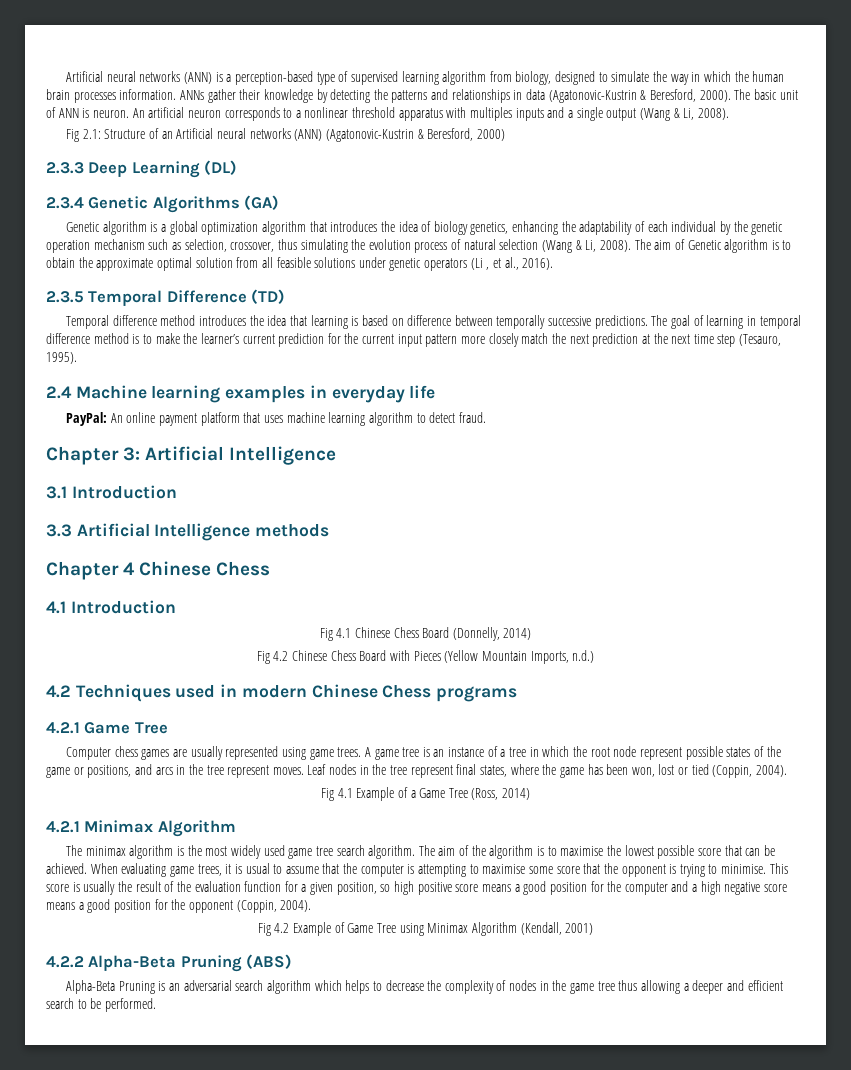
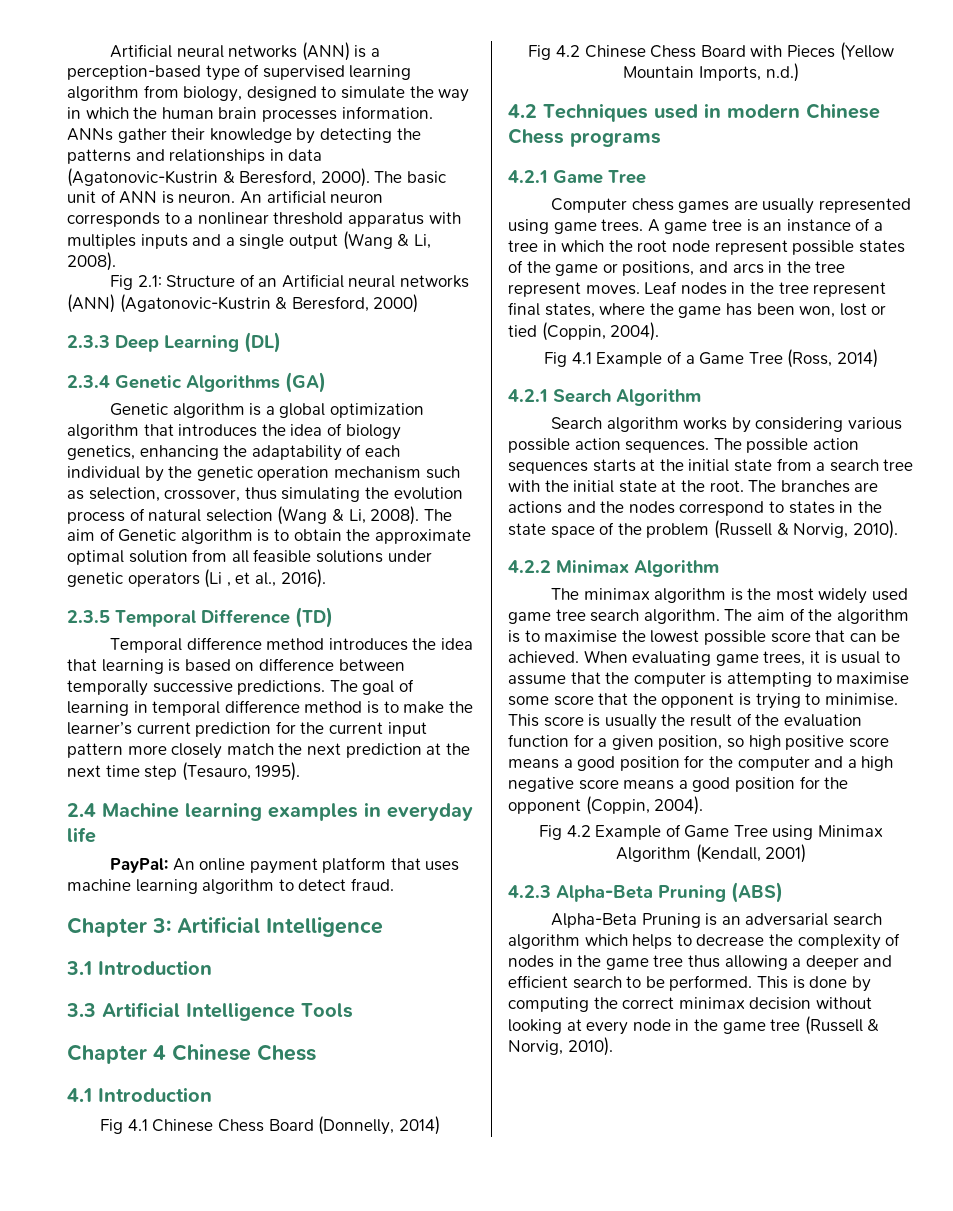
[255,524,330,537] methods -> [301,1003,353,1018] Tools
(80, 827) none -> [553,389,701,406] [550,417,902,433] [508,438,859,453] [508,458,914,474] [508,480,879,493] [508,501,882,516] [508,520,898,539] [508,560,551,573] Search Algorithm // Search algorithm works by considering various possible action sequences. The possible action sequences starts at the initial state from a search tree with the initial state at the root. The branches are actions and the nodes correspond to states in the state space of the problem (Russell & Norvig, 2010). // 4.2.2
[46,956,84,968] 4.2.2 -> [508,885,551,898] 4.2.3
(156, 1005) none -> [756,976,871,992] [508,997,872,1012] [508,1016,880,1035] [508,1037,613,1056] This is done by computing the correct minimax decision without looking at every node in the game tree (Russell & Norvig, 2010).

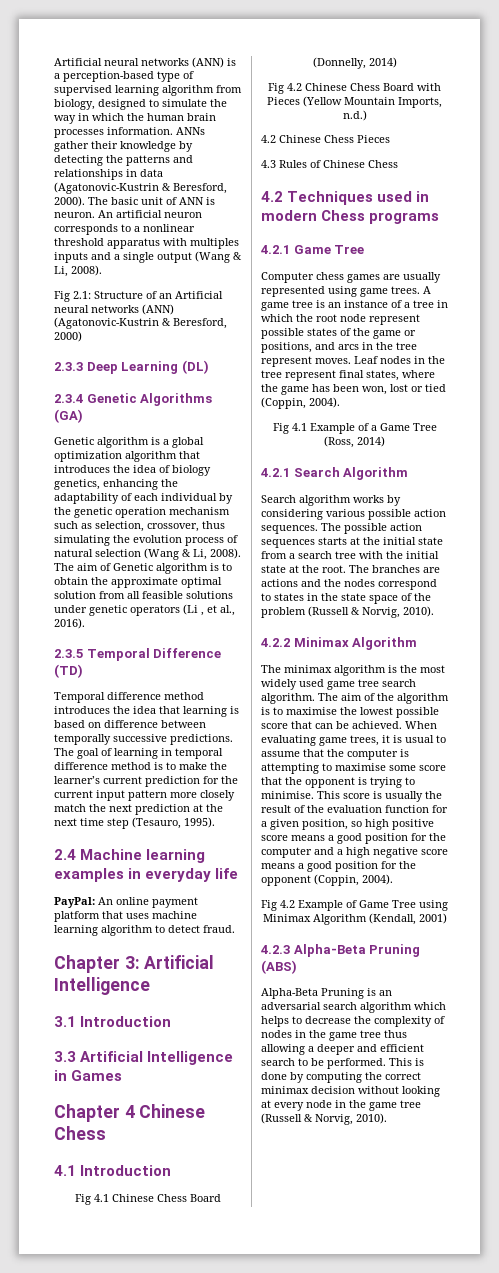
[301,1003,353,1018] Tools -> [54,1070,123,1081] in Games
(799, 72) none -> [261,135,390,143] [261,160,398,168] // 4.2 Chinese Chess Pieces // 4.3 Rules of Chinese Chess
[806,103,880,119] Chinese -> (317, 215) none

